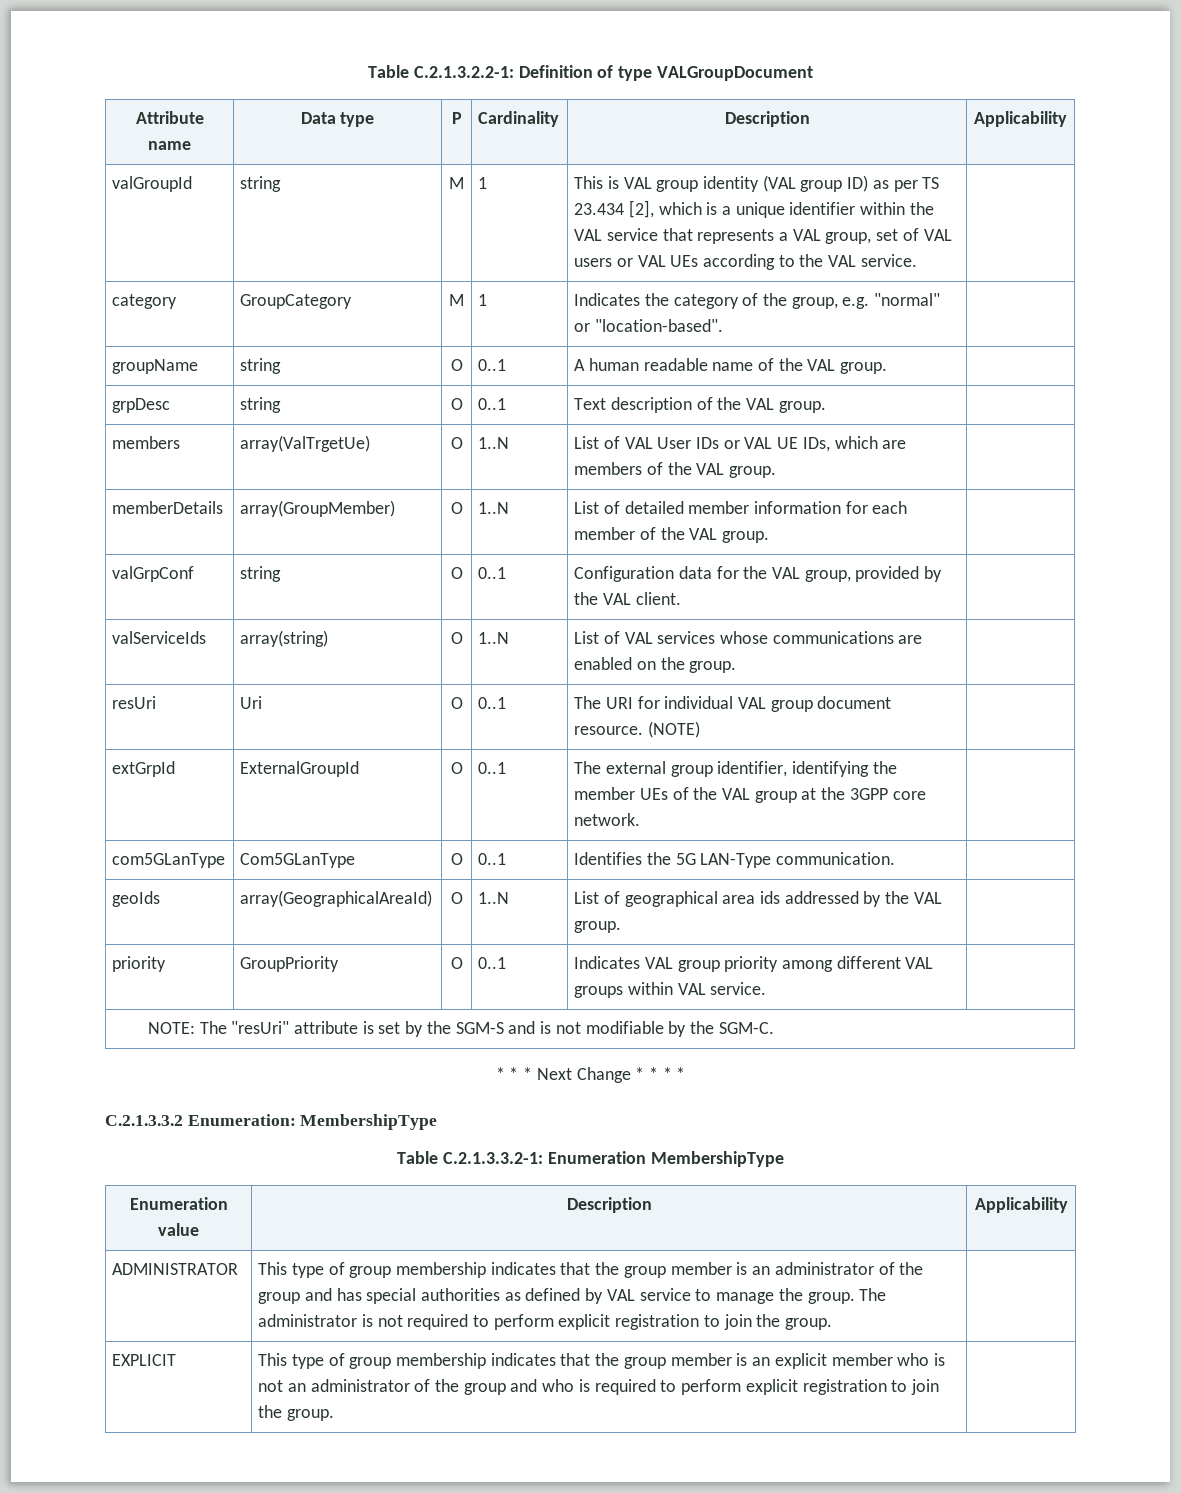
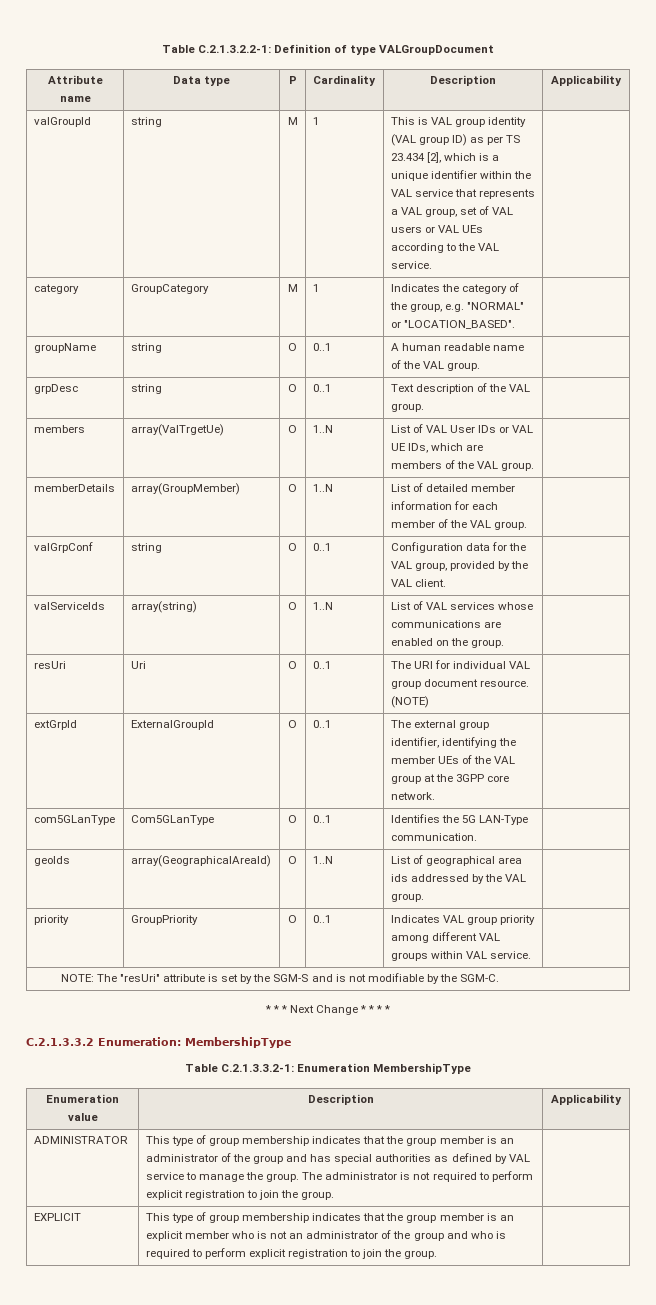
[874,293,941,306] [574,319,723,332] "normal" or "location-based". -> [466,302,524,310] [390,320,515,329] "NORMAL" or "LOCATION_BASED".

